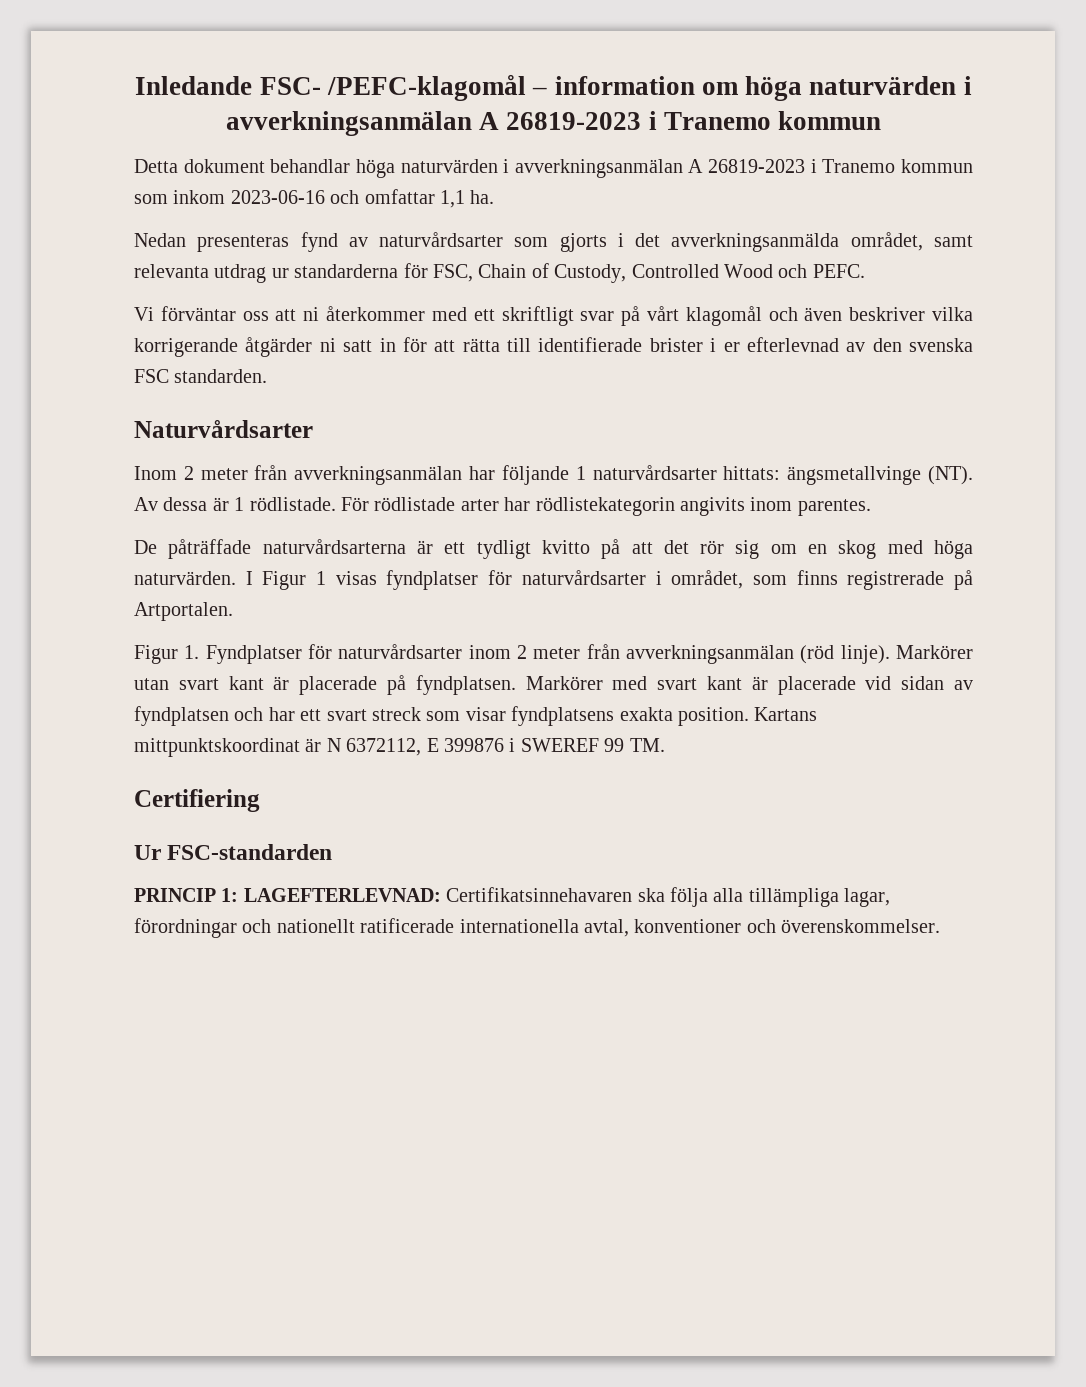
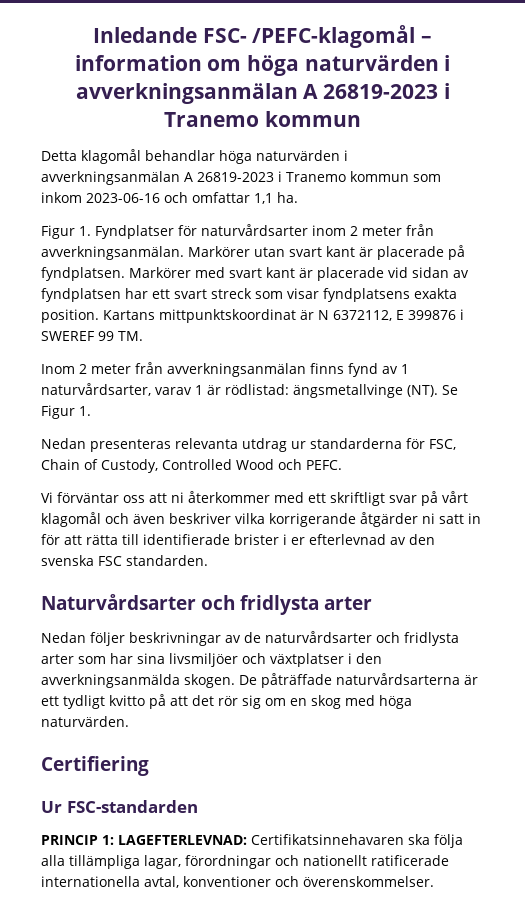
[183,159,265,173] dokument -> [81,149,141,164] klagomål
[134,232,973,252] Nedan presenteras fynd av naturvårdsarter som gjorts i det avverkningsanmälda området, samt -> [41,224,434,239] [41,245,465,260] [41,267,469,281] [41,288,457,302] [41,309,464,323] [41,331,143,341] [41,362,409,377] [41,383,458,398] [41,405,91,419] [41,438,171,452] Figur 1. Fyndplatser för naturvårdsarter inom 2 meter från avverkningsanmälan. Markörer utan svart kant är placerade på fyndplatsen. Markörer med svart kant är placerade vid sidan av fyndplatsen har ett svart streck som visar fyndplatsens exakta position. Kartans mittpunktskoordinat är N 6372112, E 399876 i SWEREF 99 TM. // Inom 2 meter från avverkningsanmälan finns fynd av 1 naturvårdsarter, varav 1 är rödlistad: ängsmetallvinge (NT). Se Figur 1. // Nedan presenteras
[134,465,974,485] [134,497,871,516] // Inom 2 meter från avverkningsanmälan har följande 1 naturvårdsarter hittats: ängsmetallvinge (NT). Av dessa är 1 rödlistade. För rödlistade arter har rödlistekategorin angivits inom parentes. // -> [201,595,373,615] [41,631,459,646] [41,653,382,667] [41,674,235,688] och fridlysta arter // Nedan följer beskrivningar av de naturvårdsarter och fridlysta arter som har sina livsmiljöer och växtplatser i den avverkningsanmälda skogen.
[245,570,974,590] [134,602,233,621] [134,644,973,664] [134,675,973,695] [134,706,818,726] [134,738,665,757] I Figur 1 visas fyndplatser för naturvårdsarter i området, som finns registrerade på Artportalen. // Figur 1. Fyndplatser för naturvårdsarter inom 2 meter från avverkningsanmälan (röd linje). Markörer utan svart kant är placerade på fyndplatsen. Markörer med svart kant är placerade vid sidan av fyndplatsen och har ett svart streck som visar fyndplatsens exakta position. Kartans mittpunktskoordinat är N 6372112, E 399876 i SWEREF 99 TM. -> (129, 721) none

